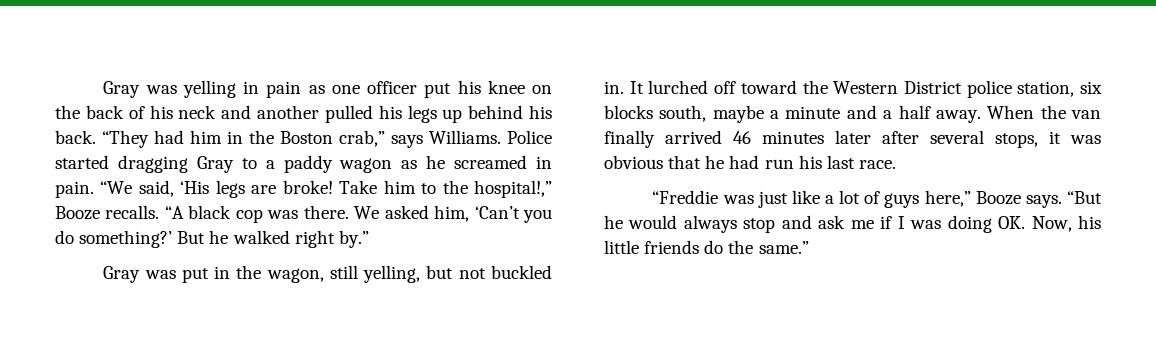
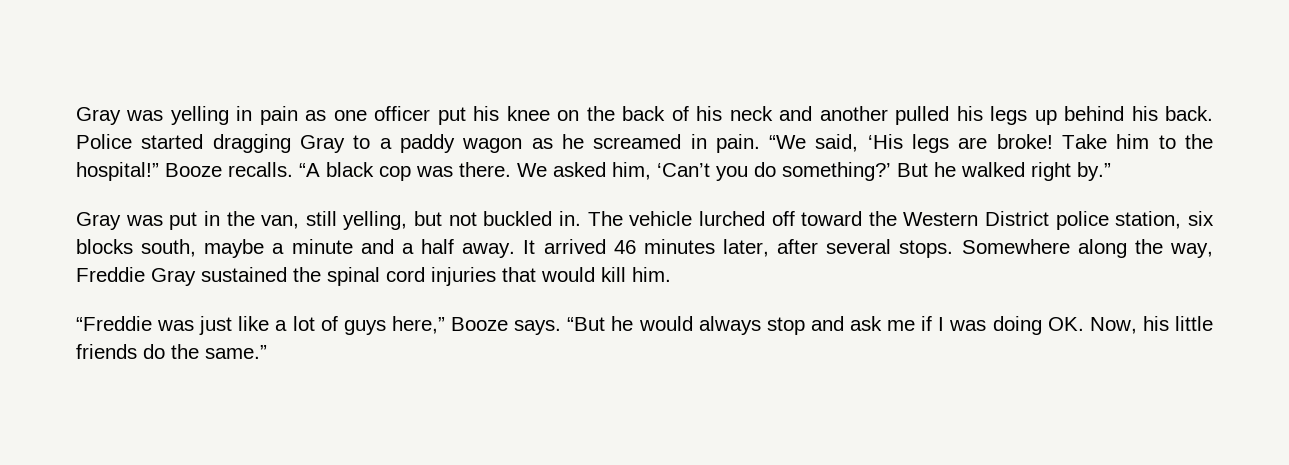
[102,130,501,148] “They had him in the Boston crab,” says Williams. -> (1214, 113) none
[473,180,552,198] hospital!,” -> [76,162,159,181] hospital!”
[266,268,324,283] wagon, -> [261,215,300,229] van,
[629,81,644,94] It -> [587,211,693,226] The vehicle
[987,105,1101,119] [604,130,655,148] When the van finally -> [523,240,536,254] It
[835,130,871,144] later -> [722,239,769,257] later,
[995,131,1101,148] [604,155,896,169] stops, it was obvious that he had run his last race. -> [899,239,1213,258] [76,267,671,286] stops. Somewhere along the way, Freddie Gray sustained the spinal cord injuries that would kill him.

